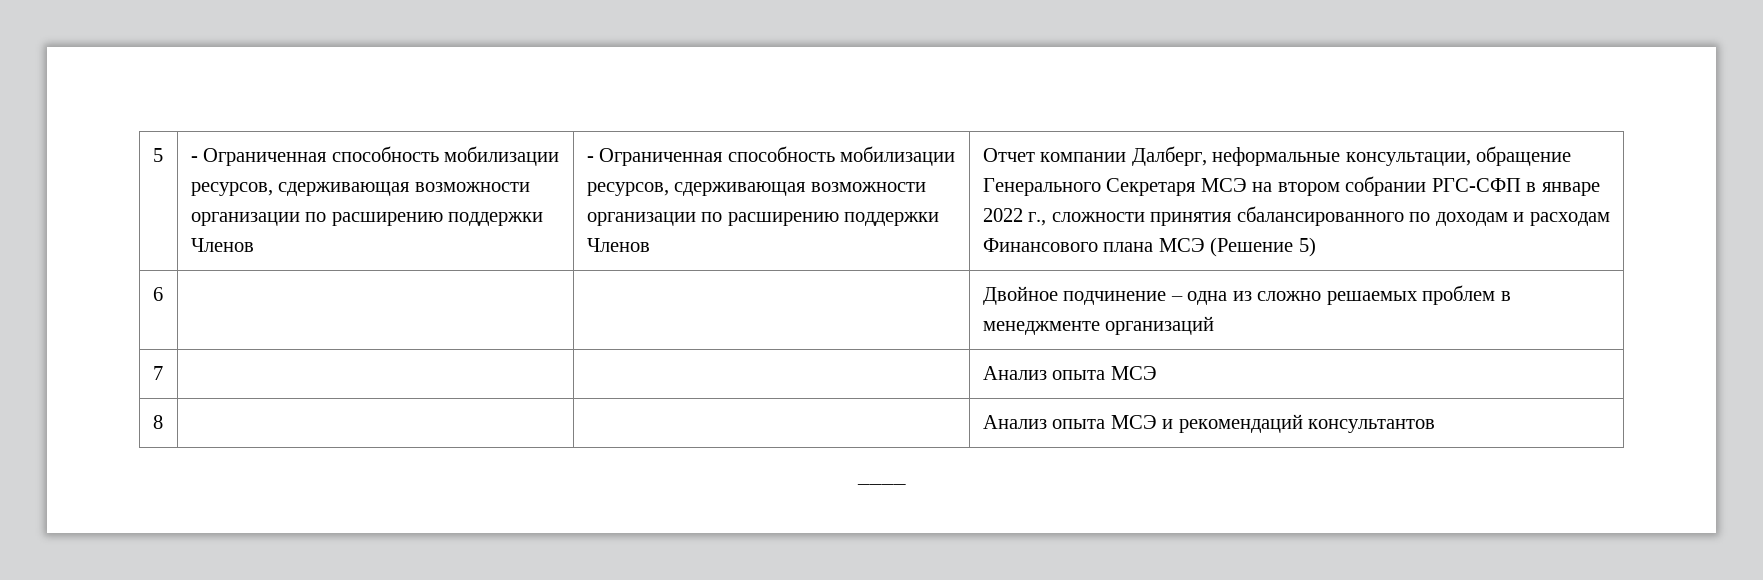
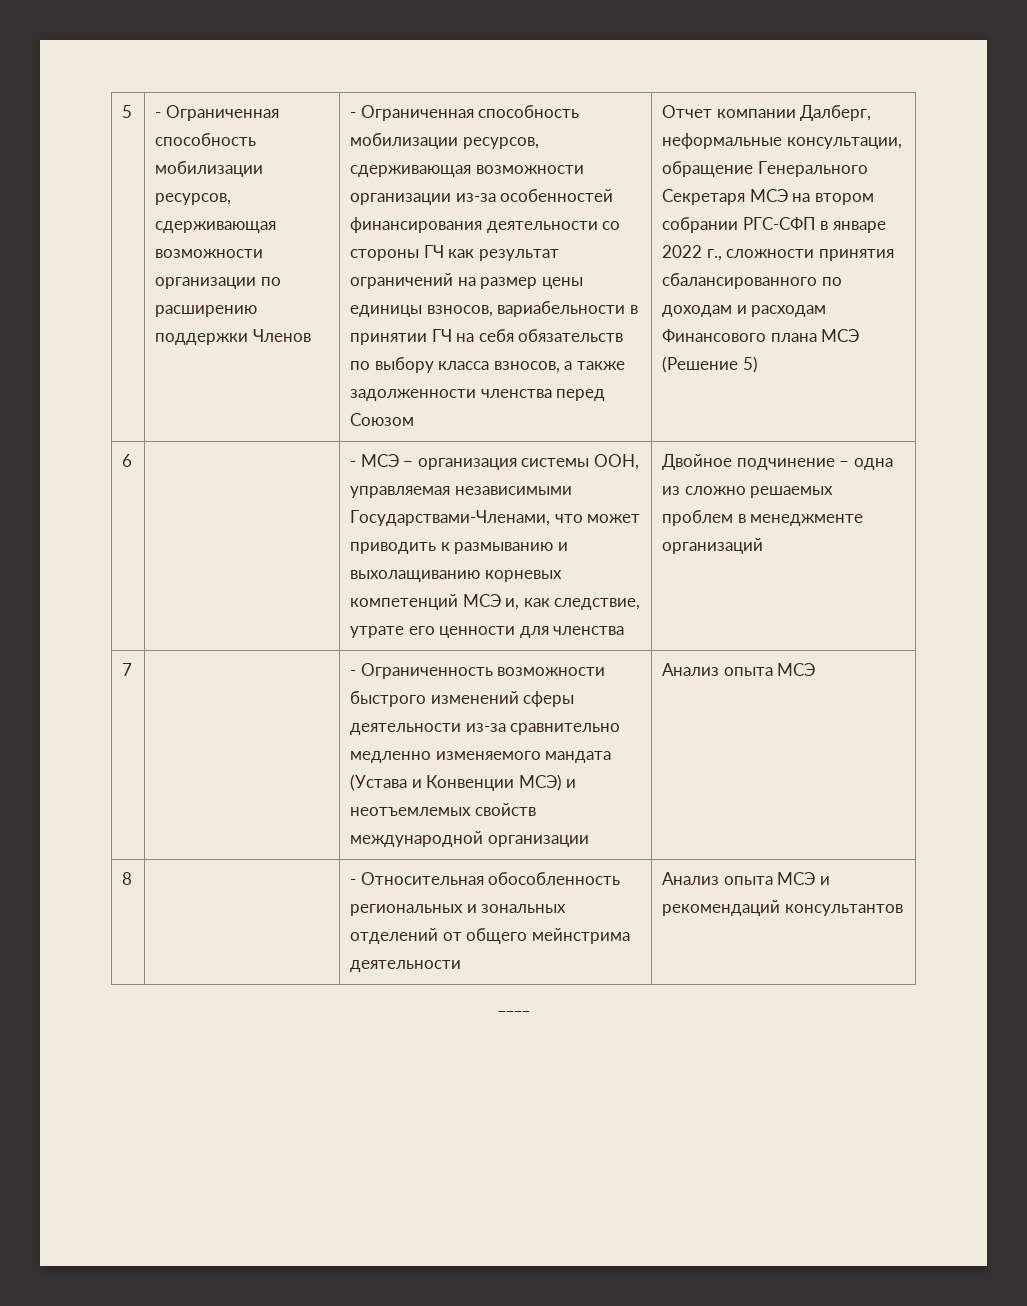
[701,212,940,226] [586,238,650,252] по расширению поддержки Членов -> [455,189,614,202] [350,217,621,233] [350,245,559,261] [350,273,583,289] [350,301,638,317] [350,329,624,345] [350,357,625,373] [350,389,606,401] [350,413,415,426] из-за особенностей финансирования деятельности со стороны ГЧ как результат ограничений на размер цены единицы взносов, вариабельности в принятии ГЧ на себя обязательств по выбору класса взносов, а также задолженности членства перед Союзом
(163, 294) none -> [350,454,639,470] [350,486,572,498] [350,510,641,526] [350,542,568,554] [350,570,562,582] [350,594,641,610] [350,626,625,638] - МСЭ − организация системы ООН, управляемая независимыми Государствами-Членами, что может приводить к размыванию и выхолащиванию корневых компетенций МСЭ и, как следствие, утрате его ценности для членства
[982,366,1157,380] [152,415,163,429] | Анализ опыта МСЭ // 8 | | -> [350,663,606,679] [350,691,575,707] [350,723,621,735] [350,751,612,763] [350,774,577,791] [350,803,536,816] [350,831,589,847] [662,663,816,676] [122,872,133,885] [350,872,621,885] [350,904,567,916] [350,928,630,944] [350,960,462,972] - Ограниченность возможности быстрого изменений сферы деятельности из-за сравнительно медленно изменяемого мандата (Устава и Конвенции МСЭ) и неотъемлемых свойств международной организации | Анализ опыта МСЭ // 8 | | - Относительная обособленность региональных и зональных отделений от общего мейнстрима деятельности

